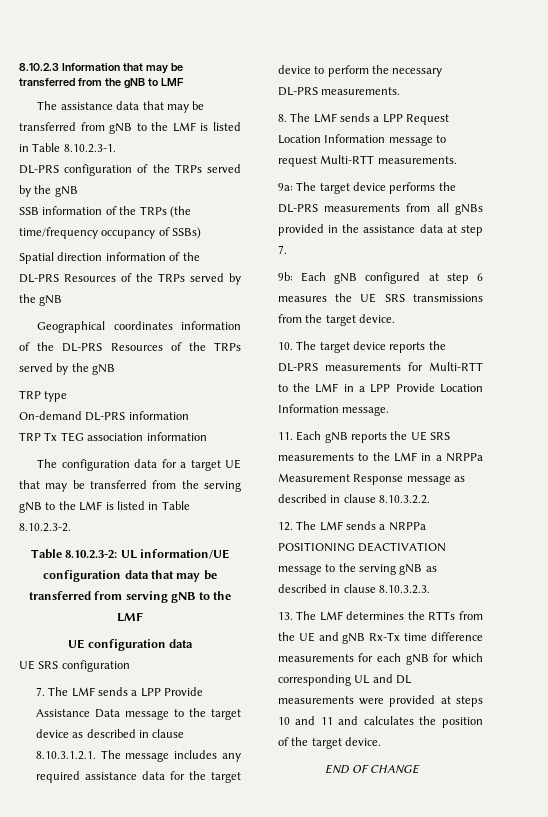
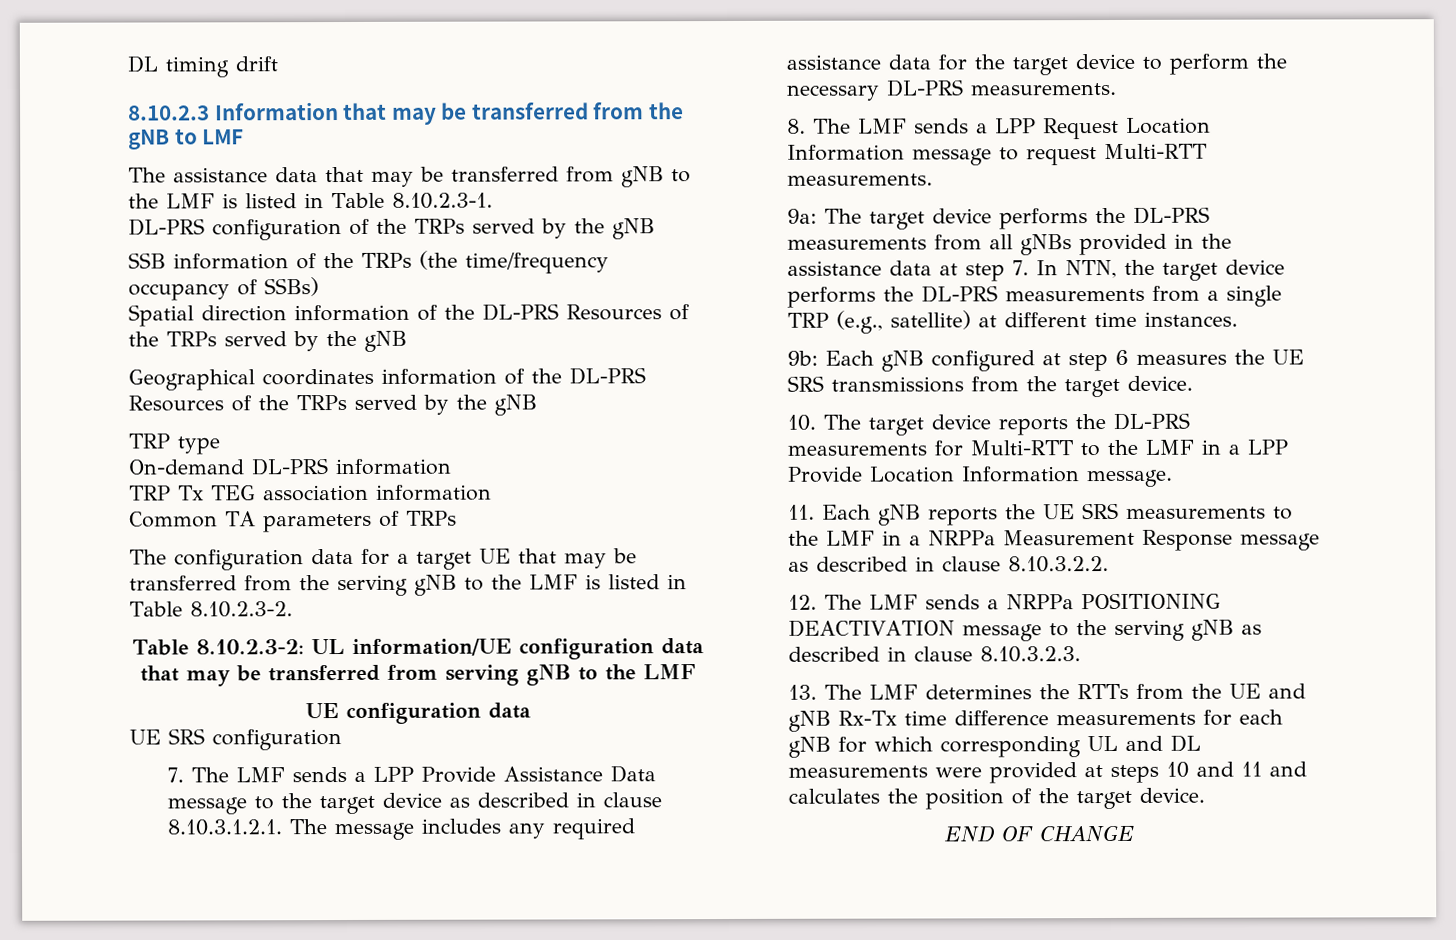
(19, 67) none -> [127,55,278,78] DL timing drift //
(207, 436) none -> [129,510,457,533] // Common TA parameters of TRPs
(287, 249) none -> [1035,259,1285,281] [786,285,1282,308] [786,310,1238,334] In NTN, the target device performs the DL-PRS measurements from a single TRP (e.g., satellite) at different time instances.

